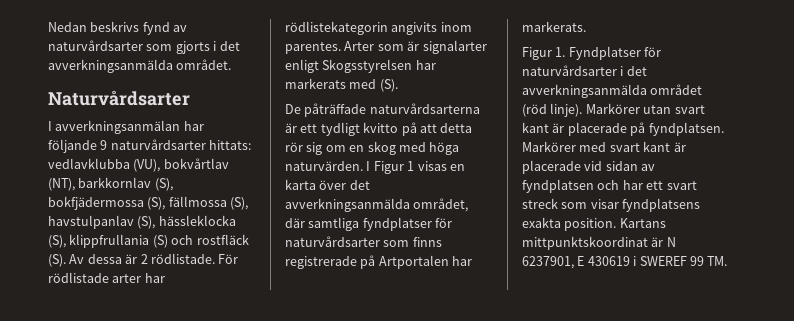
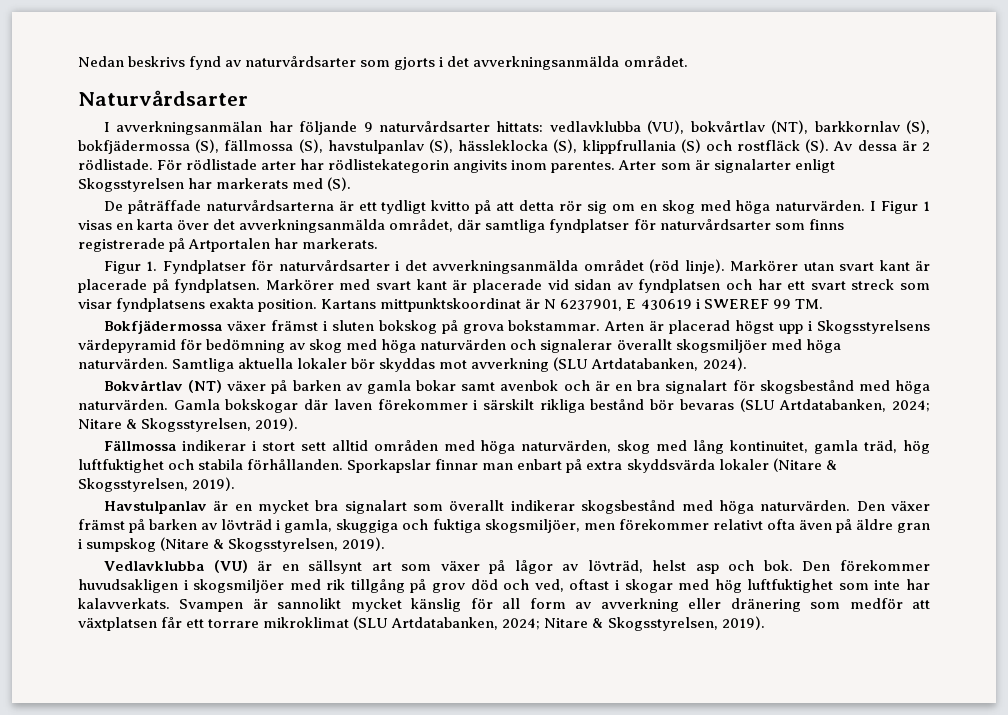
(728, 261) none -> [103,320,931,334] [78,339,841,353] [78,357,747,372] [103,380,930,394] [78,398,930,413] [78,417,299,432] [103,440,930,454] [78,458,837,473] [78,477,236,492] [103,500,930,514] [78,519,930,533] [78,537,386,552] [103,560,931,574] [78,579,930,593] [78,598,931,612] [78,616,765,631] // Bokfjädermossa växer främst i sluten bokskog på grova bokstammar. Arten är placerad högst upp i Skogsstyrelsens värdepyramid för bedömning av skog med höga naturvärden och signalerar överallt skogsmiljöer med höga naturvärden. Samtliga aktuella lokaler bör skyddas mot avverkning (SLU Artdatabanken, 2024). // Bokvårtlav (NT) växer på barken av gamla bokar samt avenbok och är en bra signalart för skogsbestånd med höga naturvärden. Gamla bokskogar där laven förekommer i särskilt rikliga bestånd bör bevaras (SLU Artdatabanken, 2024; Nitare & Skogsstyrelsen, 2019). // Fällmossa indikerar i stort sett alltid områden med höga naturvärden, skog med lång kontinuitet, gamla träd, hög luftfuktighet och stabila förhållanden. Sporkapslar finnar man enbart på extra skyddsvärda lokaler (Nitare & Skogsstyrelsen, 2019). // Havstulpanlav är en mycket bra signalart som överallt indikerar skogsbestånd med höga naturvärden. Den växer främst på barken av lövträd i gamla, skuggiga och fuktiga skogsmiljöer, men förekommer relativt ofta även på äldre gran i sumpskog (Nitare & Skogsstyrelsen, 2019). // Vedlavklubba (VU) är en sällsynt art som växer på lågor av lövträd, helst asp och bok. Den förekommer huvudsakligen i skogsmiljöer med rik tillgång på grov död och ved, oftast i skogar med hög luftfuktighet som inte har kalavverkats. Svampen är sannolikt mycket känslig för all form av avverkning eller dränering som medför att växtplatsen får ett torrare mikroklimat (SLU Artdatabanken, 2024; Nitare & Skogsstyrelsen, 2019).

